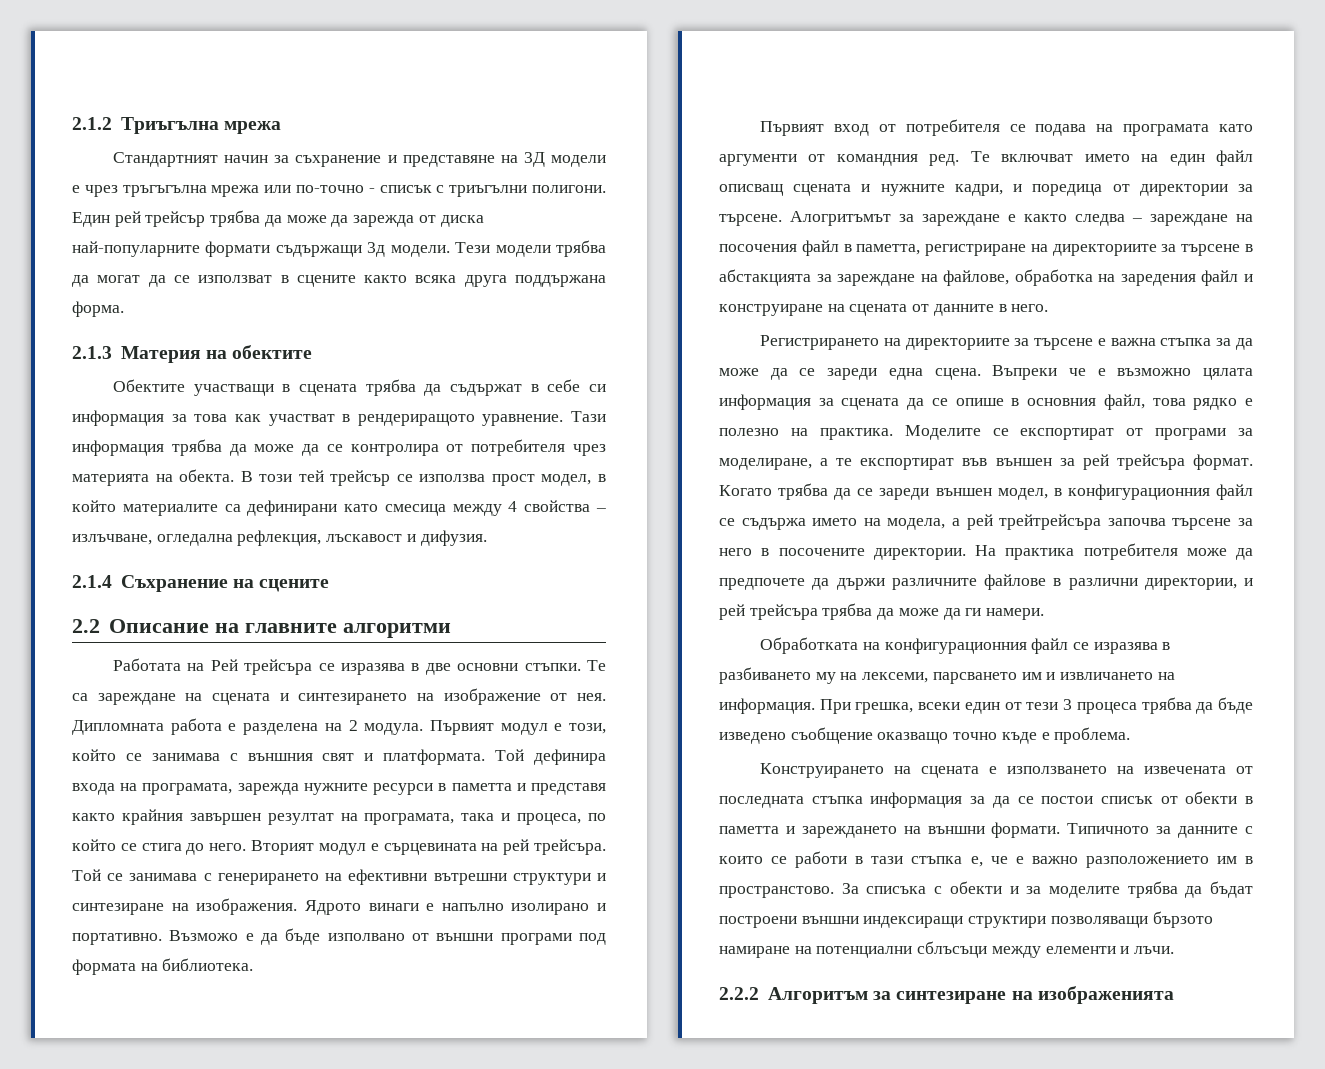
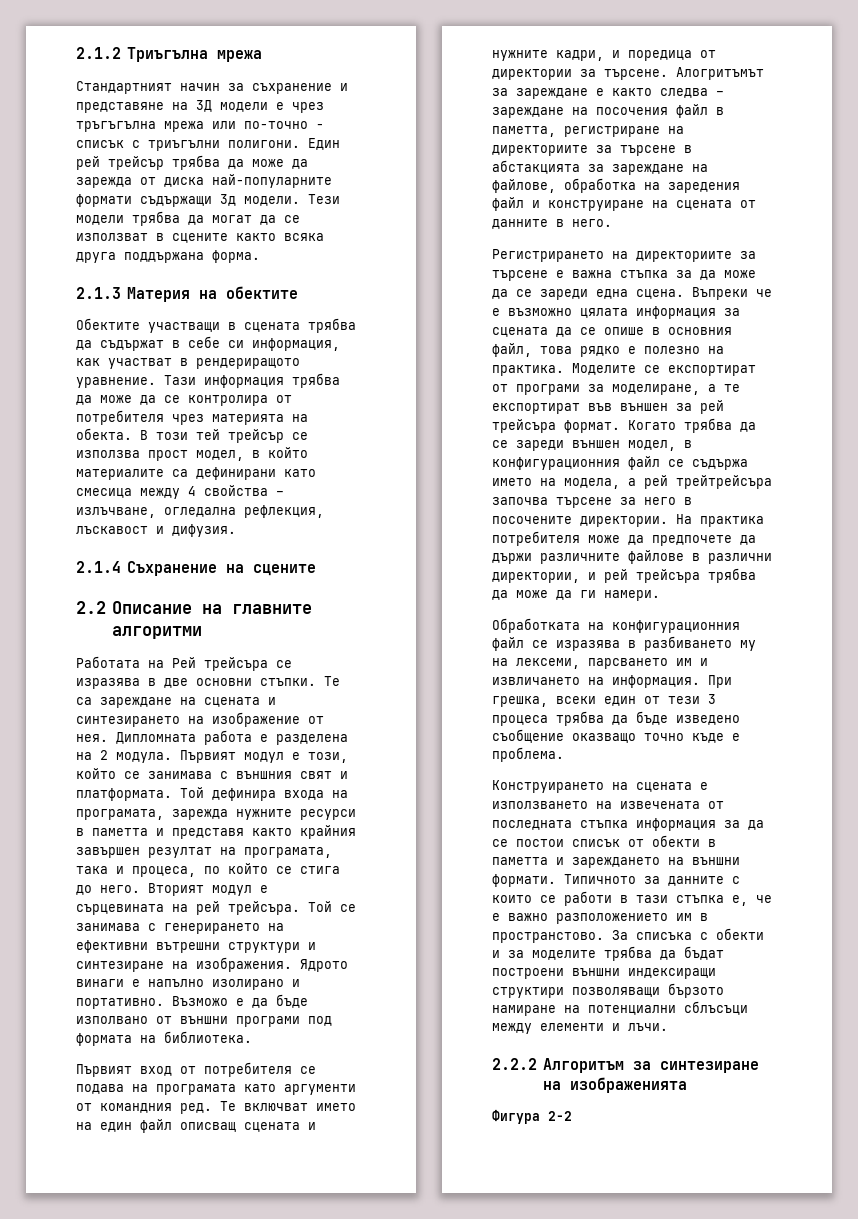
[72,410,228,426] информация за това -> [252,338,340,351] информация,
(1174, 995) none -> [492,1109,572,1124] // Фигура 2-2

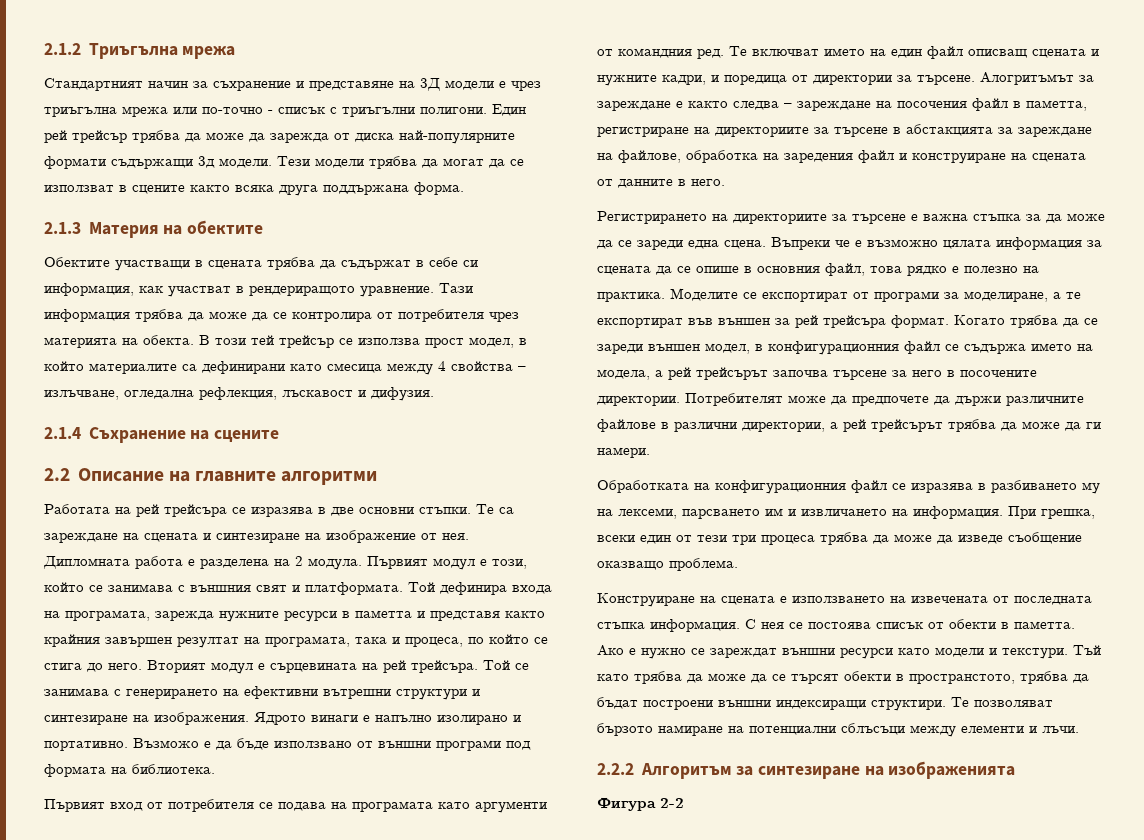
[76,121,156,132] тръгъгълна -> [44,107,117,117] триъгълна
[212,174,332,188] най-популарните -> [399,130,515,144] най-популярните
[172,657,196,668] Рей -> [136,504,159,517] рей
[76,716,180,727] синтезирането -> [216,533,300,543] синтезиране
[76,1016,148,1024] изполвано -> [274,741,352,748] използвано
[676,475,772,489] трейтрейсъра -> [696,367,768,380] трейсърът
[676,514,764,527] [492,531,580,546] На практика потребителя -> [685,393,783,406] Потребителят
[588,569,700,583] и рей трейсъра -> [830,419,943,432] а рей трейсърът
[708,694,716,704] 3 -> [732,535,756,545] три
[636,711,740,725] [492,729,740,743] бъде изведено съобщение оказващо точно къде е -> [894,532,1082,544] [597,561,664,570] може да изведе съобщение оказващо
[492,780,604,793] Конструирането -> [597,593,695,607] Конструиране
[636,818,764,831] [492,835,716,847] [492,857,740,868] [492,874,740,887] [492,891,772,906] [492,913,708,924] [492,928,764,943] [492,950,596,960] информация за да се постои списък от обекти в паметта и зареждането на външни формати. Типичното за данните с които се работи в тази стъпка е, че е важно разположението им в пространстово. За списъка с обекти и за моделите -> [650,619,1075,632] [597,645,1101,659] [597,671,1015,684] информация. С нея се постоява списък от обекти в паметта. Ако е нужно се зареждат външни ресурси като модели и текстури. Тъй като трябва да може да се търсят обекти в пространстото,
[492,987,660,998] структири позволяващи -> [871,697,1053,711] структири. Те позволяват

